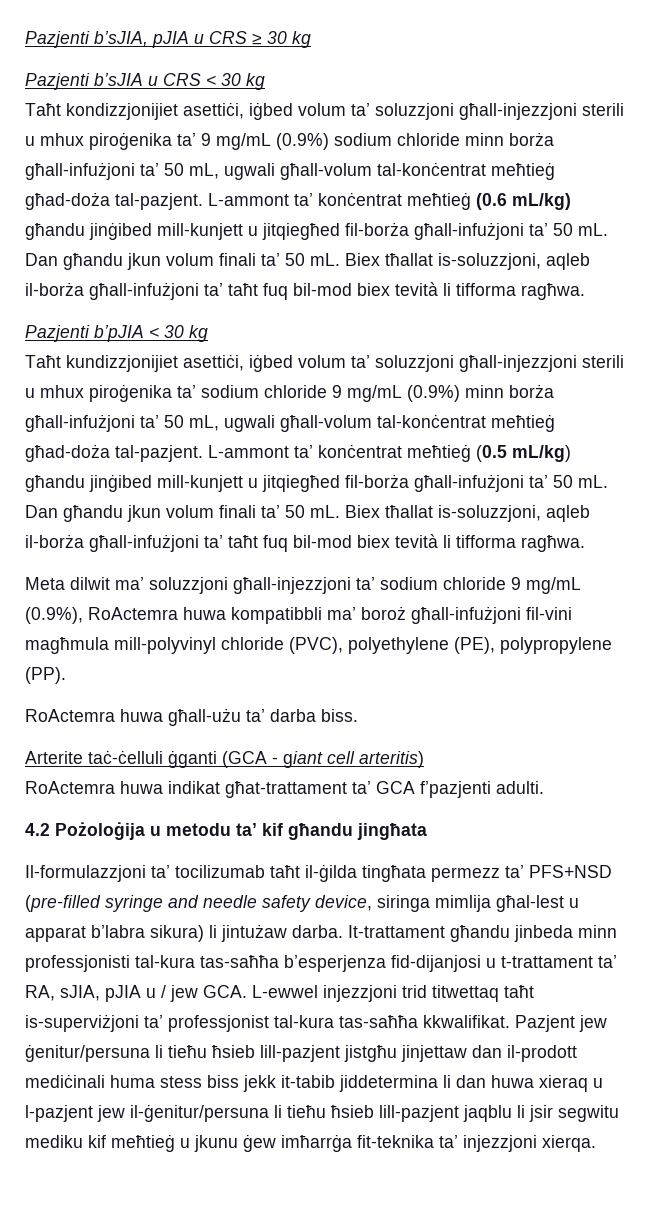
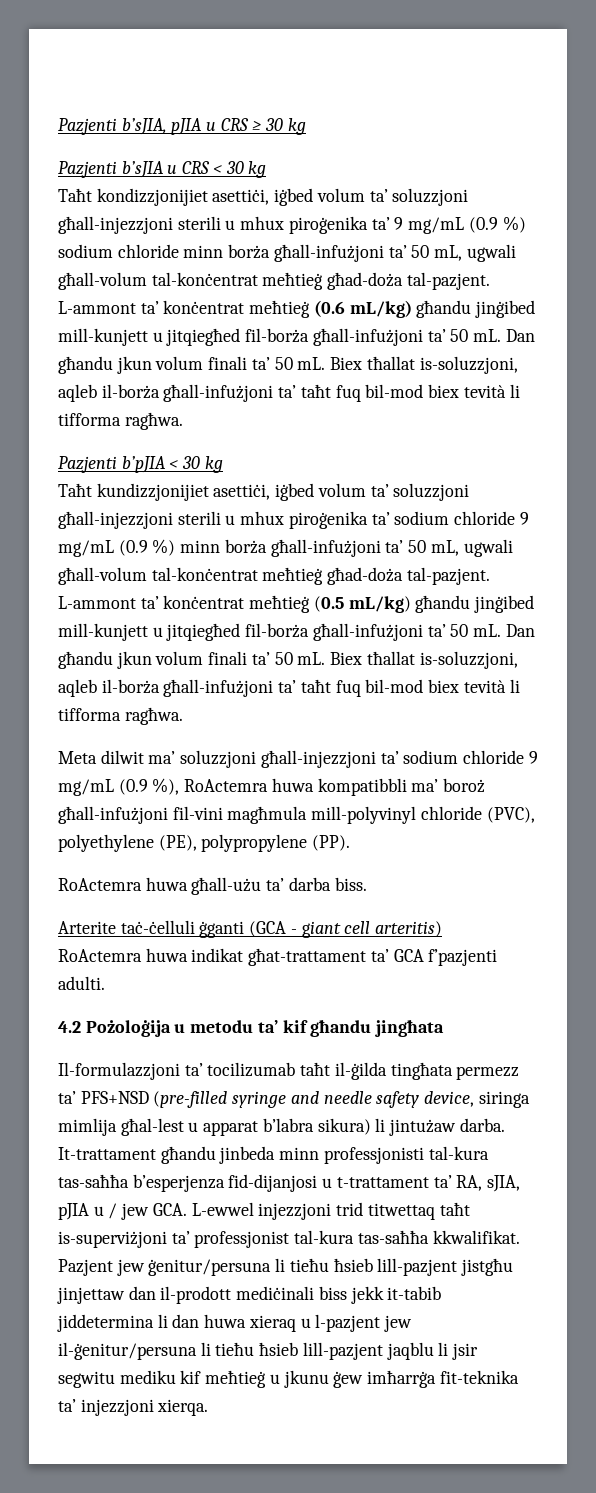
[276,133,329,150] (0.9%) -> [468,216,526,233] (0.9 %)
[407,385,460,402] (0.9%) -> [118,539,176,556] (0.9 %)
[25,607,83,624] (0.9%), -> [118,778,180,795] (0.9 %),
[110,1075,202,1088] huma stess -> (315, 1293) none

